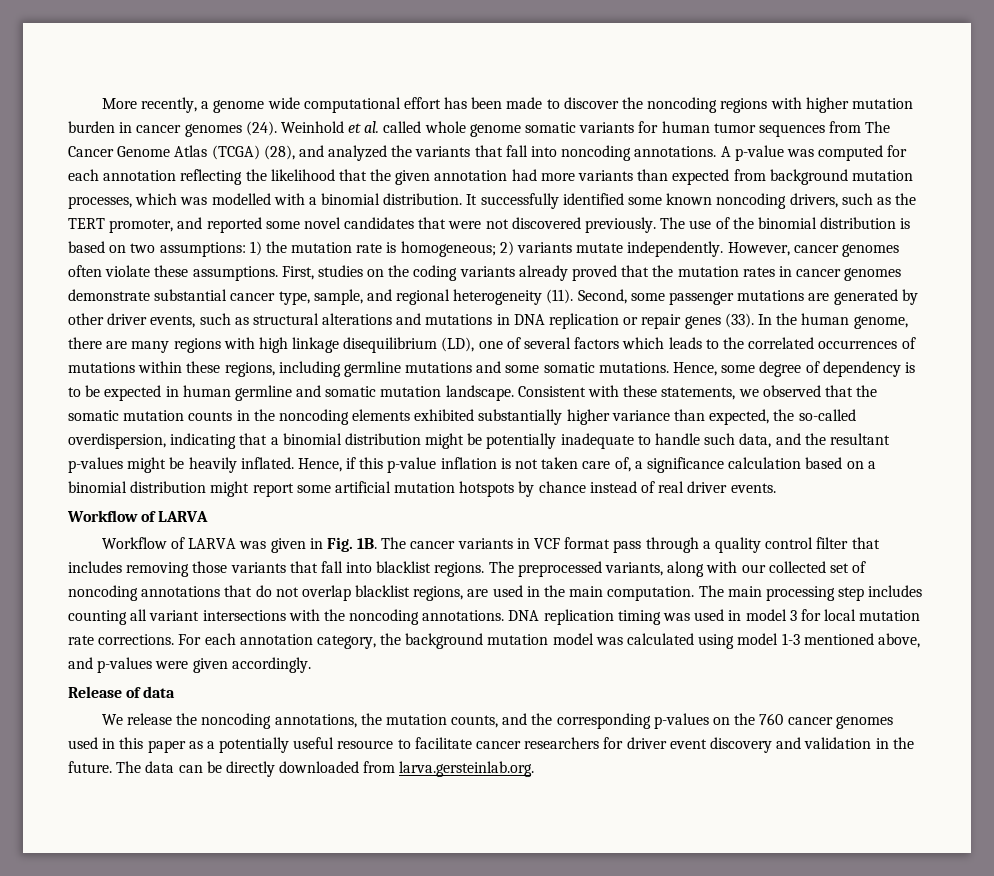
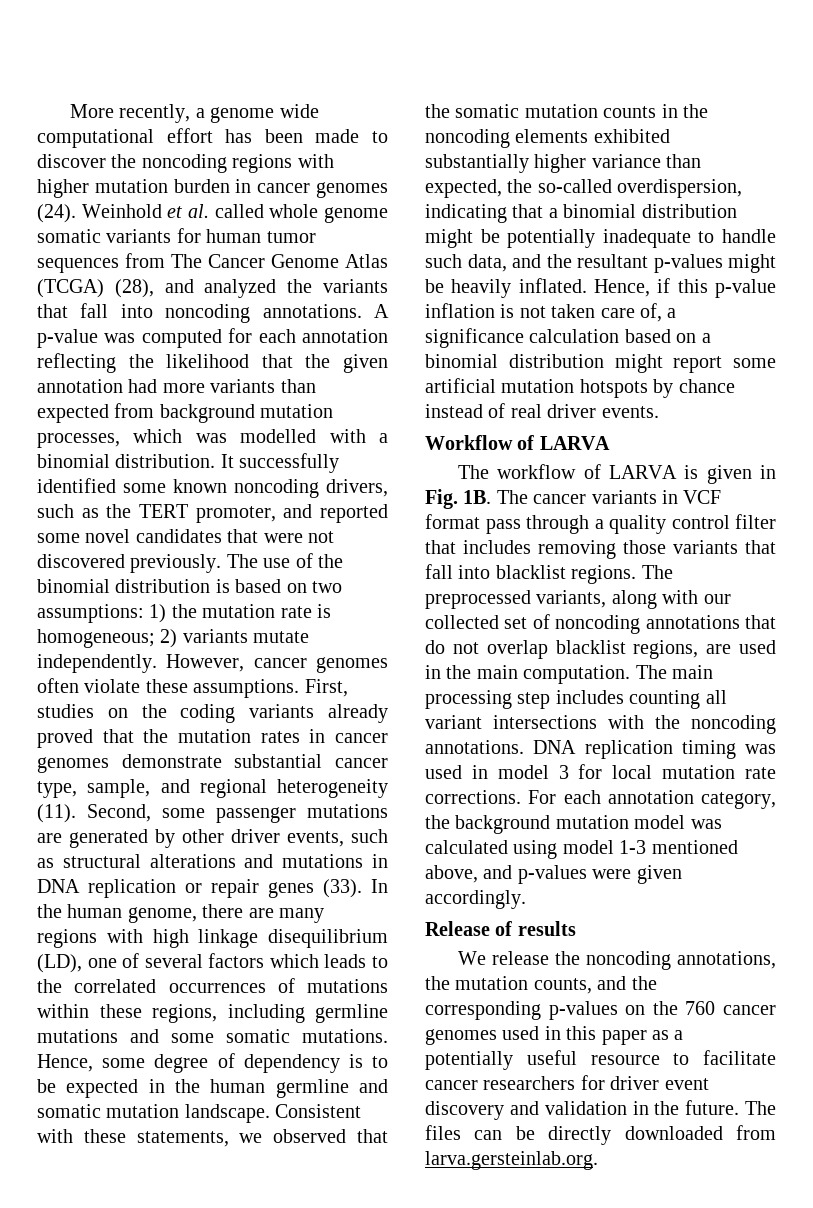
(179, 391) none -> [175,1079,201,1093] the
[101,537,267,549] Workflow of LARVA was -> [457,464,699,479] The workflow of LARVA is
[143,686,176,698] data -> [517,921,576,936] results
[145,761,175,773] data -> [425,1125,461,1140] files

